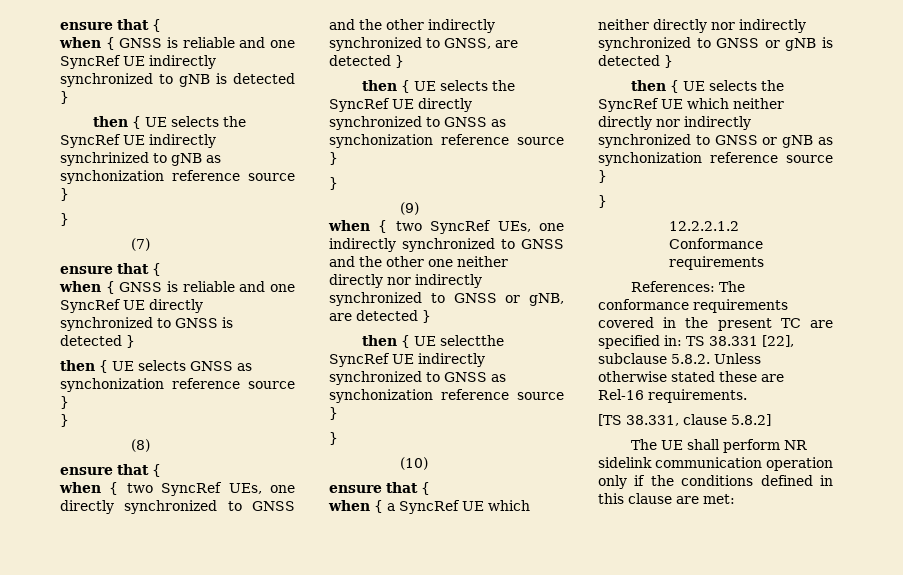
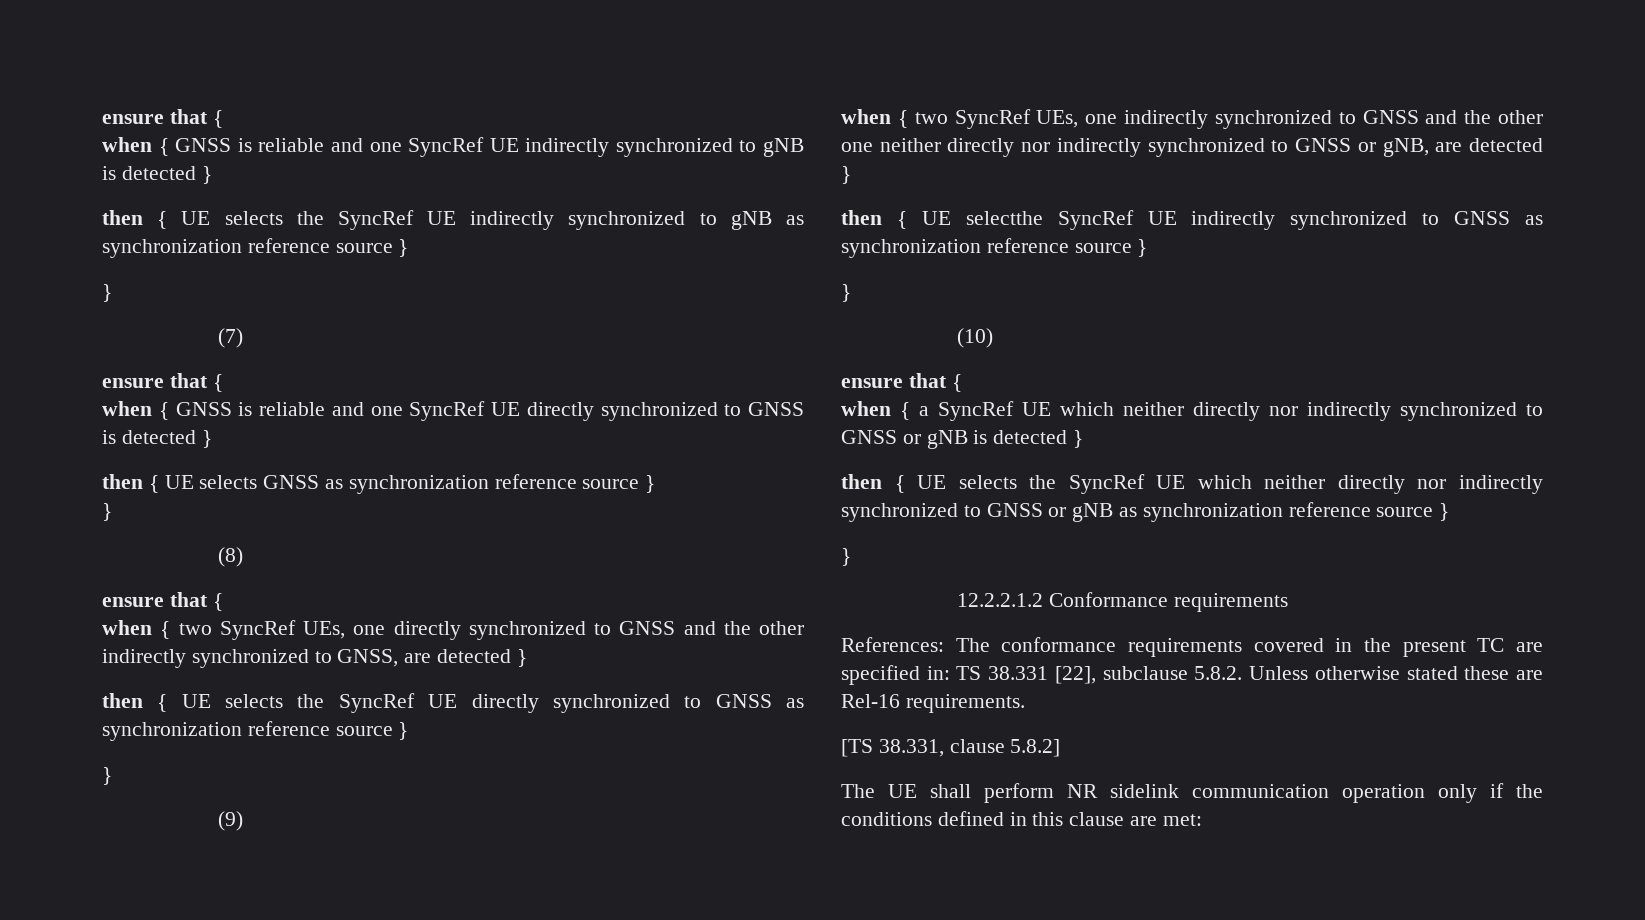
[60,152,149,166] synchrinized -> [568,211,686,230] synchronized
[60,170,164,184] synchonization -> [102,239,242,258] synchronization
[60,378,164,392] synchonization -> [348,475,489,494] synchronization
[329,134,433,148] synchonization -> [102,722,242,741] synchronization
[329,389,433,403] synchonization -> [841,239,981,258] synchronization
[598,152,702,166] synchonization -> [1142,503,1283,522] synchronization

